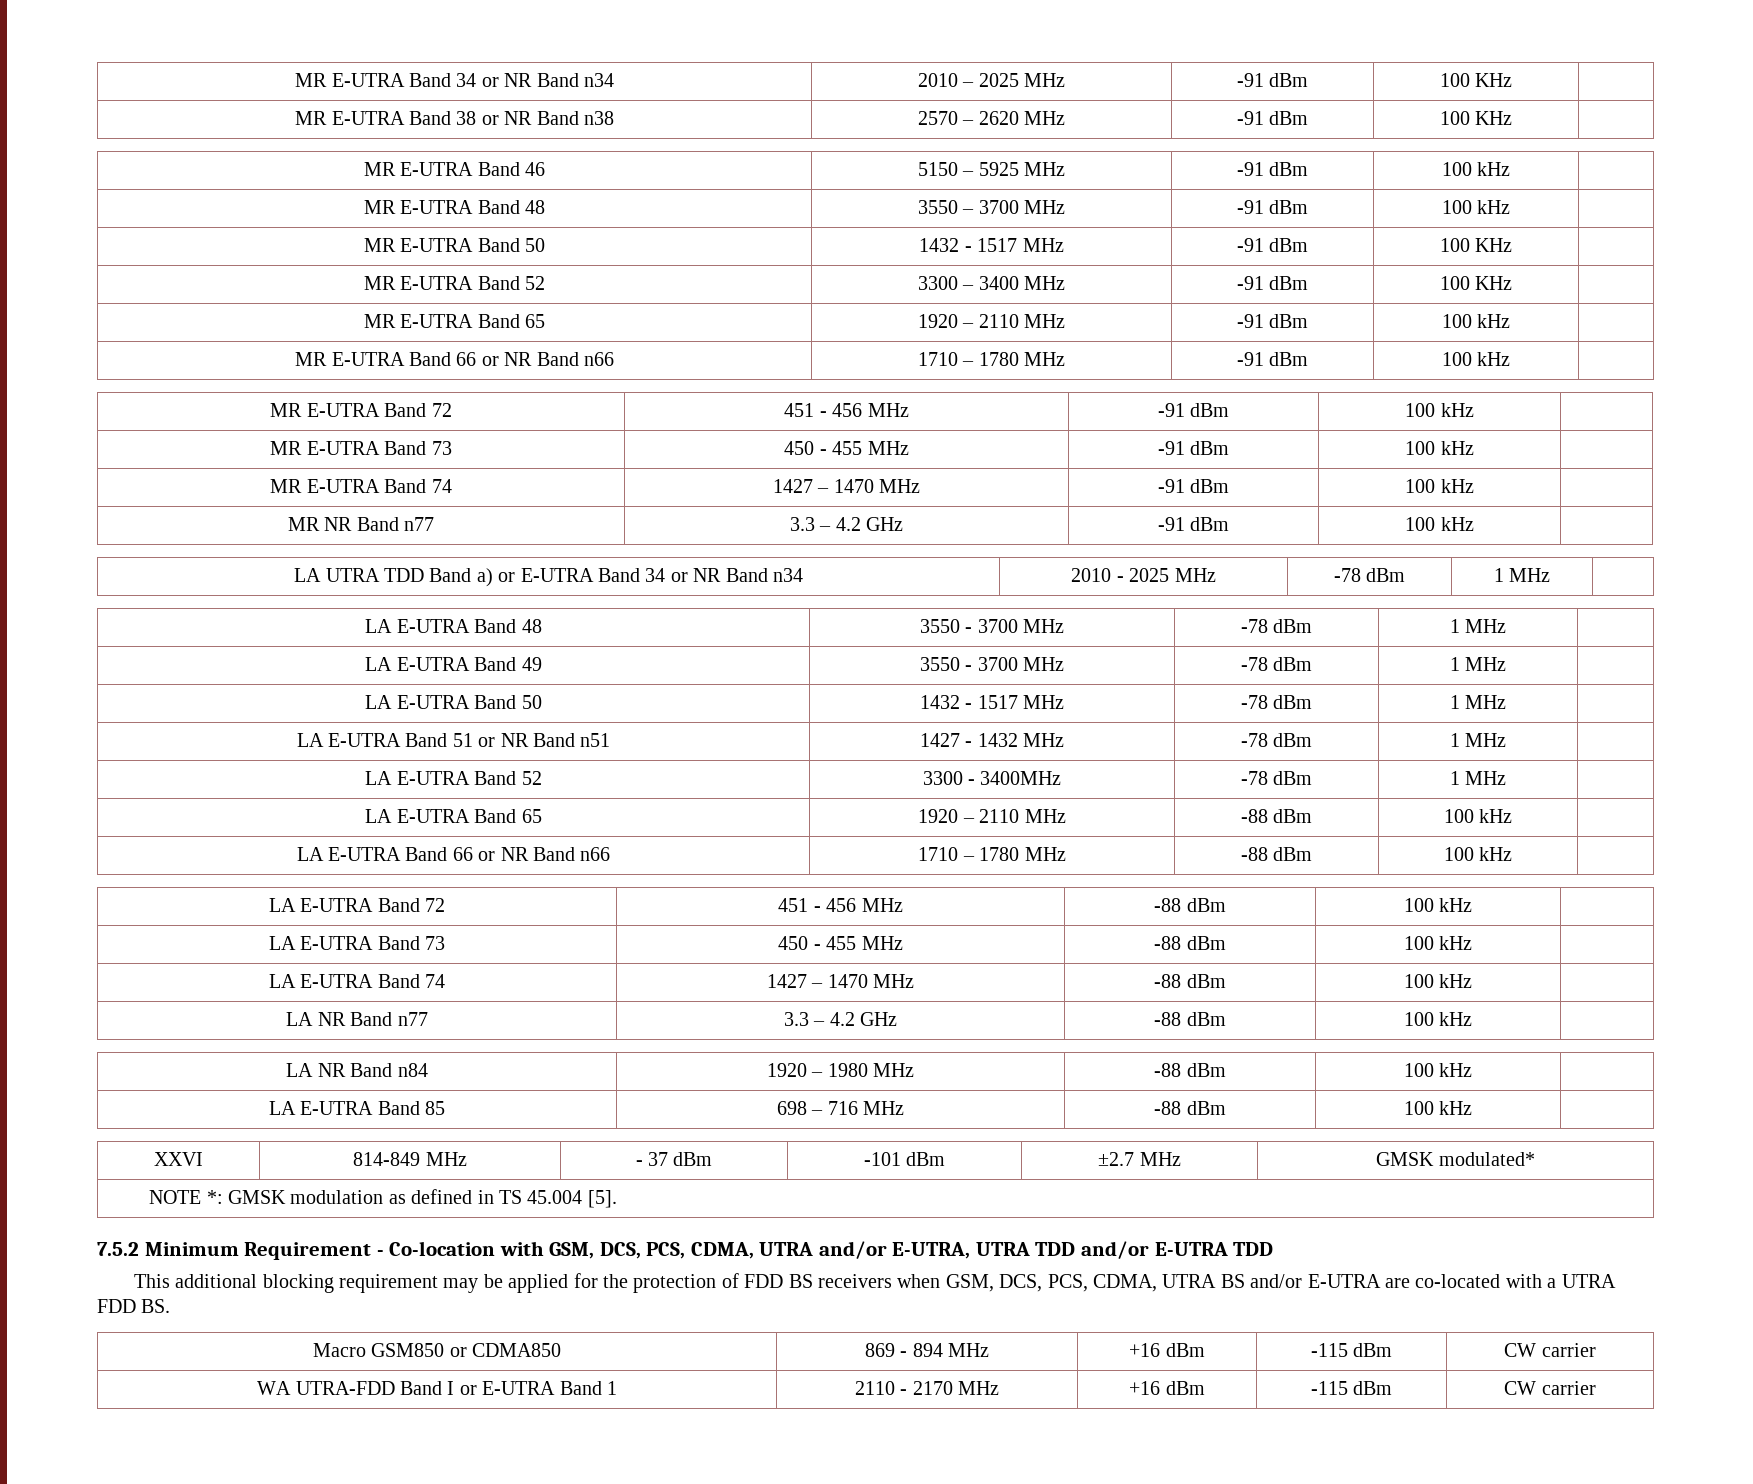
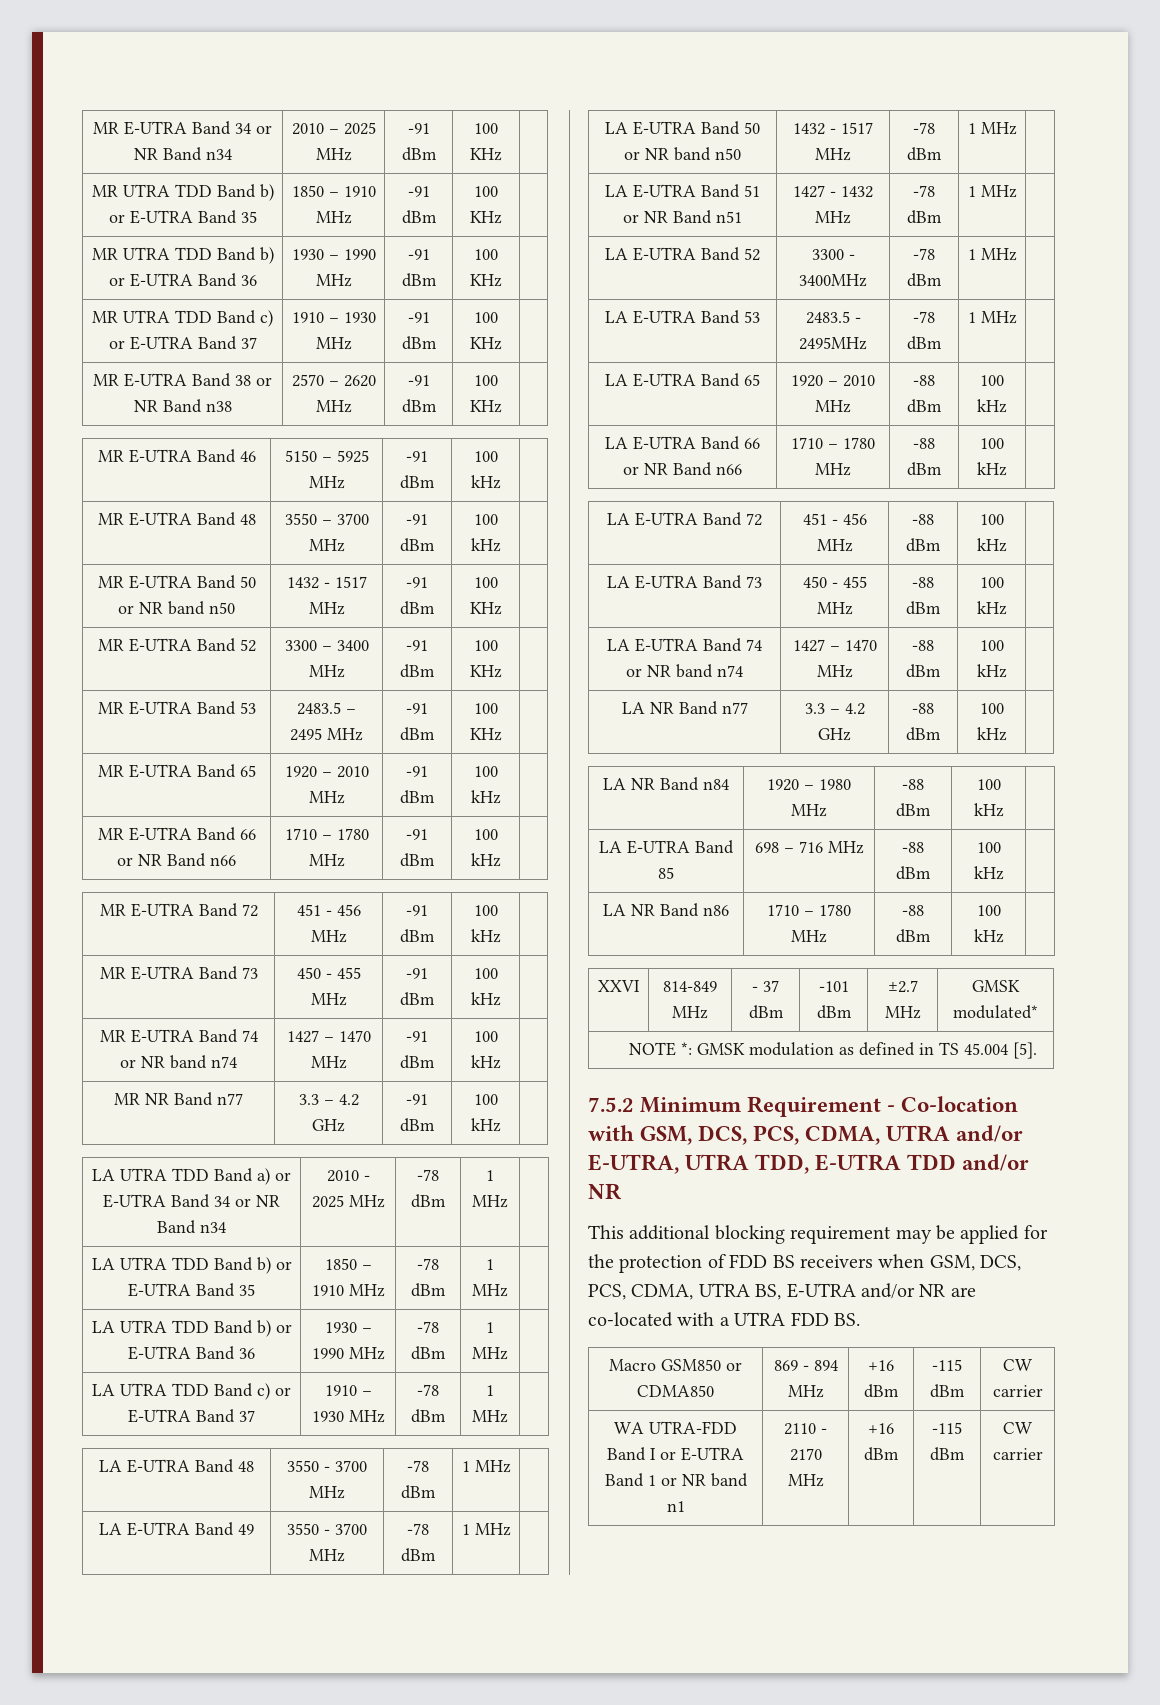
(1513, 80) none -> [91,184,274,201] [108,210,257,224] [291,185,376,197] [315,211,352,224] [407,186,430,197] [401,210,437,224] [474,186,498,197] [470,211,502,224] [91,247,274,264] [108,273,257,287] [291,249,376,260] [315,274,352,287] [407,249,430,260] [401,273,437,287] [474,249,498,260] [470,274,502,287] [92,310,273,327] [108,336,257,350] [291,312,376,323] [315,337,352,350] [407,312,430,323] [401,336,437,350] [474,312,498,323] [470,337,502,350] // MR UTRA TDD Band b) or E-UTRA Band 35 | 1850 – 1910 MHz | -91 dBm | 100 KHz | // MR UTRA TDD Band b) or E-UTRA Band 36 | 1930 – 1990 MHz | -91 dBm | 100 KHz | // MR UTRA TDD Band c) or E-UTRA Band 37 | 1910 – 1930 MHz | -91 dBm | 100 KHz |
(546, 245) none -> [118,601,235,615] or NR band n50
(1513, 283) none -> [97,701,256,715] [297,702,356,715] [290,728,363,741] [406,703,428,714] [400,727,435,741] [473,703,498,714] [469,728,502,741] // MR E-UTRA Band 53 | 2483.5 – 2495 MHz | -91 dBm | 100 KHz |
[978,314,1019,328] 2110 -> [336,766,369,778] 2010
(452, 486) none -> [120,1055,237,1069] or NR band n74
(1551, 575) none -> [91,1257,292,1274] [128,1283,255,1297] [324,1258,372,1270] [311,1284,385,1297] [417,1258,439,1270] [411,1283,446,1297] [486,1259,494,1270] [472,1284,508,1297] [91,1320,292,1337] [128,1346,255,1360] [324,1322,372,1333] [311,1347,385,1360] [417,1321,439,1333] [411,1346,446,1360] [486,1322,494,1333] [472,1347,508,1360] [92,1383,291,1400] [128,1409,255,1423] [324,1385,372,1396] [311,1410,385,1423] [417,1384,439,1396] [411,1409,446,1423] [486,1385,494,1396] [472,1410,508,1423] // LA UTRA TDD Band b) or E-UTRA Band 35 | 1850 – 1910 MHz | -78 dBm | 1 MHz | // LA UTRA TDD Band b) or E-UTRA Band 36 | 1930 – 1990 MHz | -78 dBm | 1 MHz | // LA UTRA TDD Band c) or E-UTRA Band 37 | 1910 – 1930 MHz | -78 dBm | 1 MHz |
(542, 702) none -> [624,147,741,161] or NR band n50
(1507, 778) none -> [605,310,760,324] [805,311,861,324] [799,337,867,350] [913,311,935,323] [907,336,942,350] [967,311,1017,324] // LA E-UTRA Band 53 | 2483.5 - 2495MHz | -78 dBm | 1 MHz |
[979,809,1020,823] 2110 -> [843,375,875,387] 2010
(446, 981) none -> [626,664,743,678] or NR band n74
(1473, 1108) none -> [603,903,729,917] [767,904,851,916] [791,930,827,943] [902,905,924,916] [896,929,931,943] [976,905,1001,916] [973,929,1004,943] // LA NR Band n86 | 1710 – 1780 MHz | -88 dBm | 100 kHz |
[1035,1241,1274,1259] TDD and/or E-UTRA TDD -> [755,1154,1030,1174] [588,1183,621,1200] TDD, E-UTRA TDD and/or NR
[1220,1274,1381,1288] BS and/or E-UTRA -> [755,1283,946,1300] BS, E-UTRA and/or NR
(617, 1388) none -> [660,1473,748,1487] [666,1501,685,1512] or NR band n1

